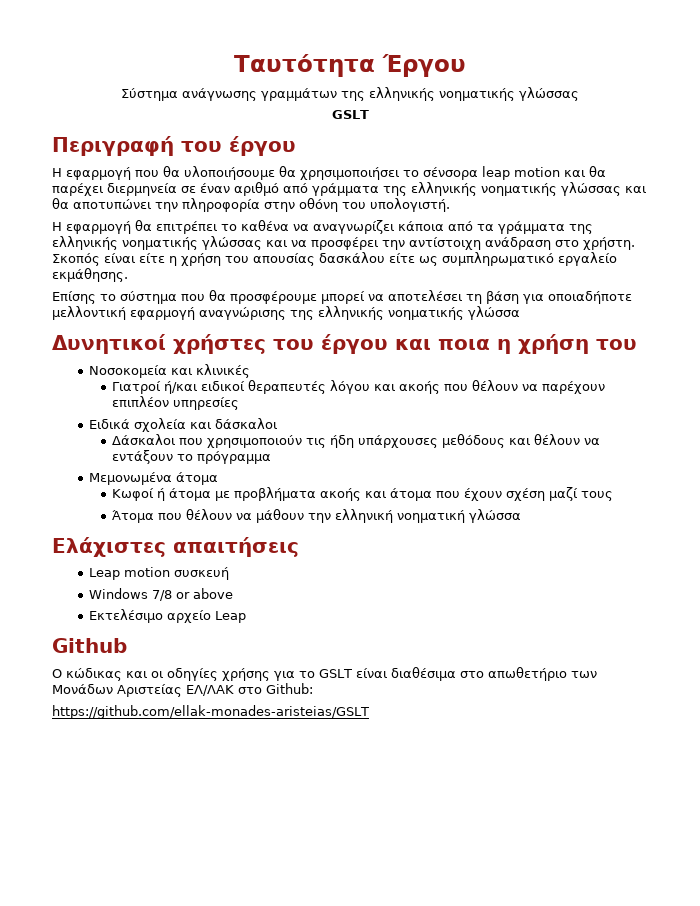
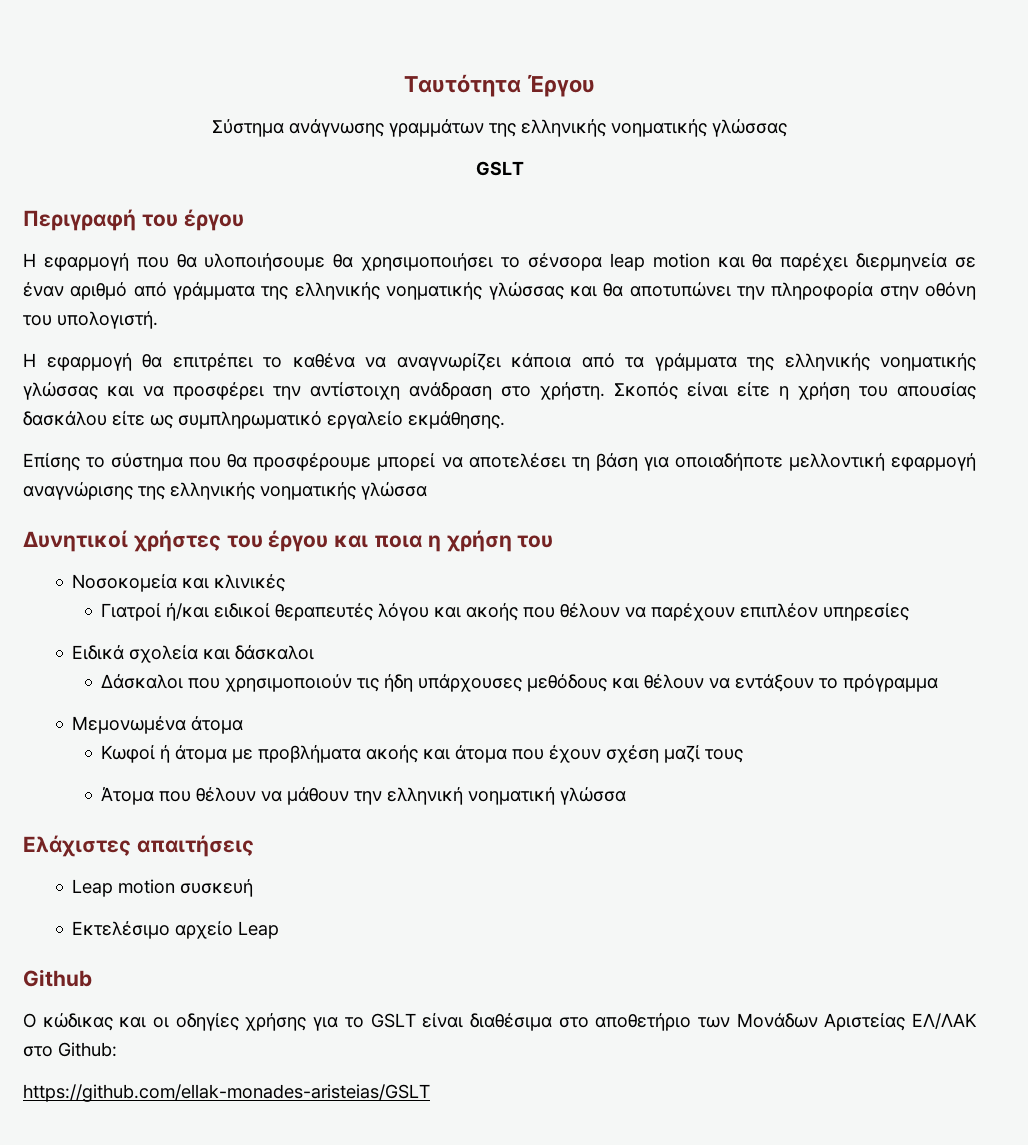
[88,588,233,601] // Windows 7/8 or above -> (254, 888) none
[487,667,567,681] απωθετήριο -> [595,1013,692,1031] αποθετήριο

